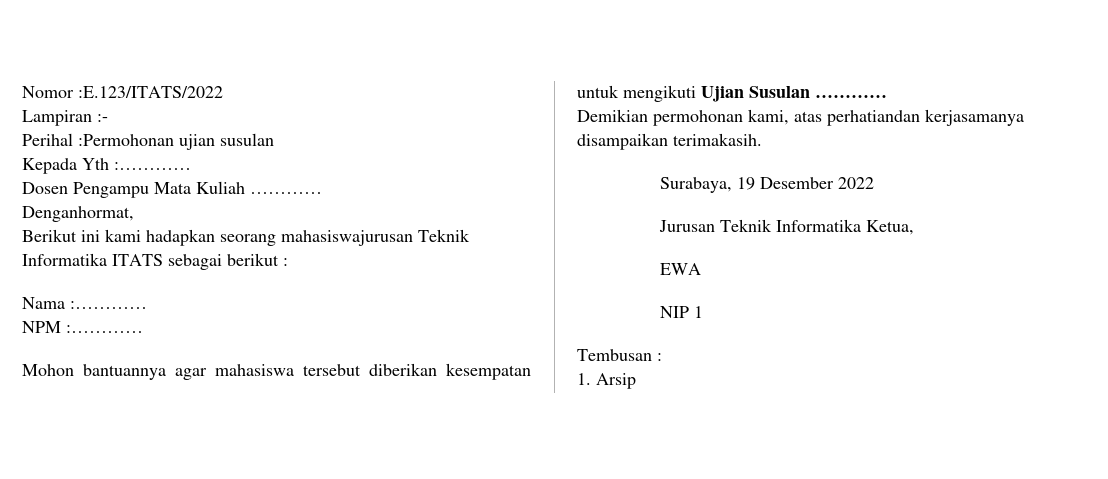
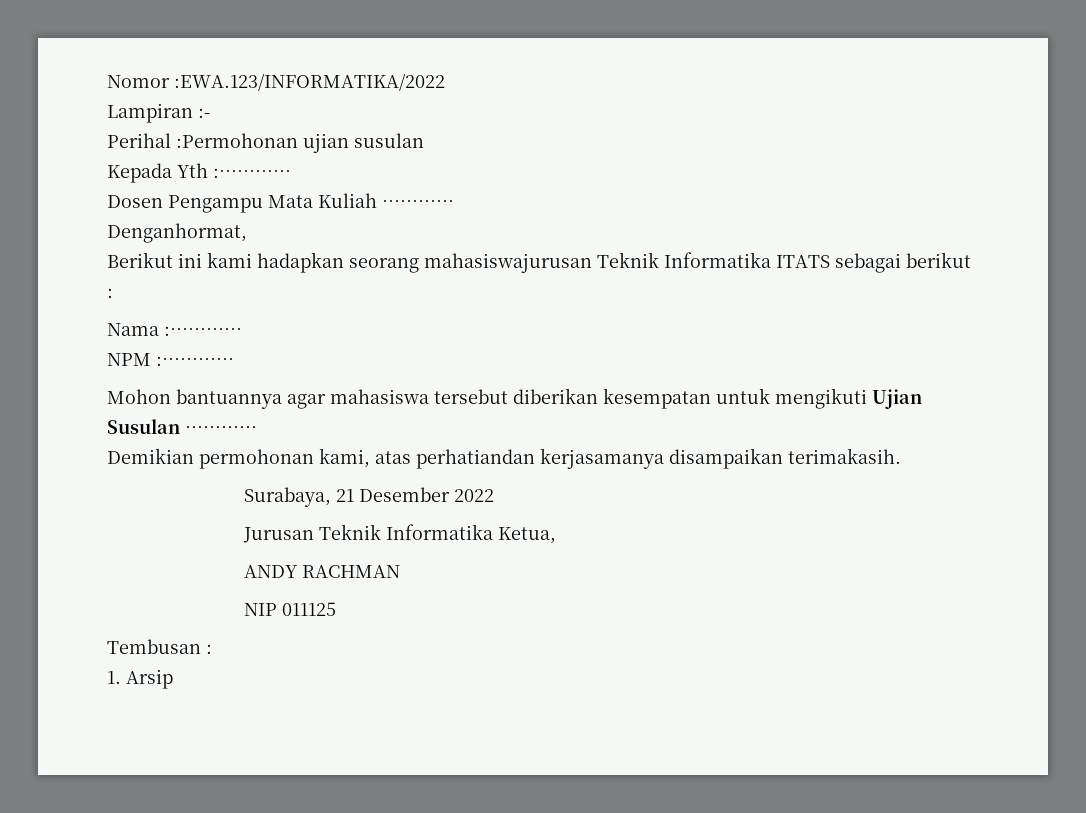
[78,86,223,98] :E.123/ITATS/2022 -> [174,73,445,91] :EWA.123/INFORMATIKA/2022
[737,177,756,190] 19 -> [335,489,354,502] 21
[660,263,702,275] EWA -> [243,565,400,578] ANDY RACHMAN
[694,306,704,318] 1 -> [281,602,336,616] 011125

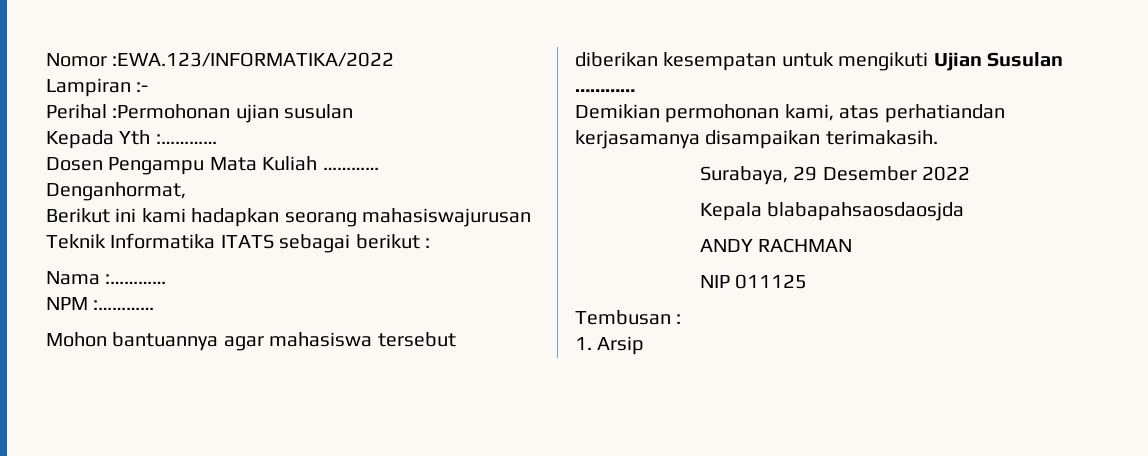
[335,489,354,502] 21 -> [793,166,818,181] 29
[242,524,556,544] Jurusan Teknik Informatika Ketua, -> [699,202,965,221] Kepala blabapahsaosdaosjda

